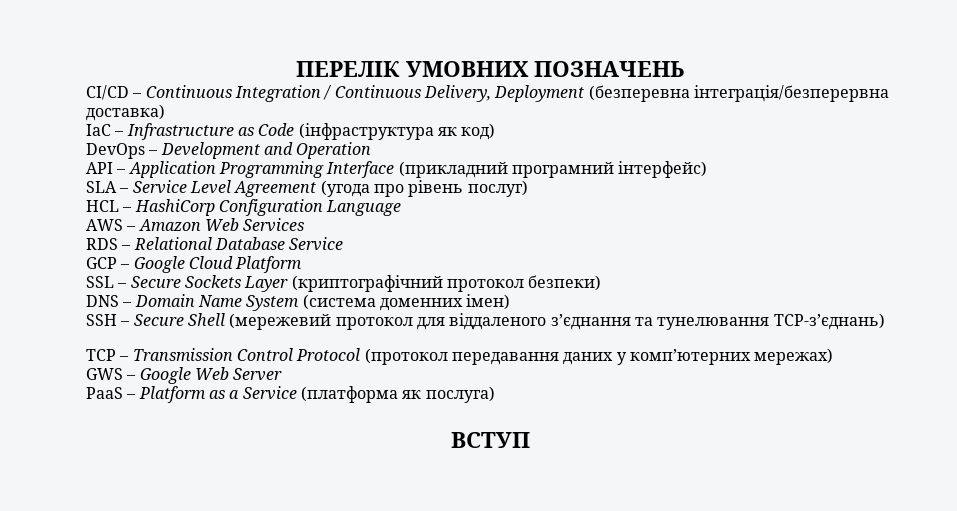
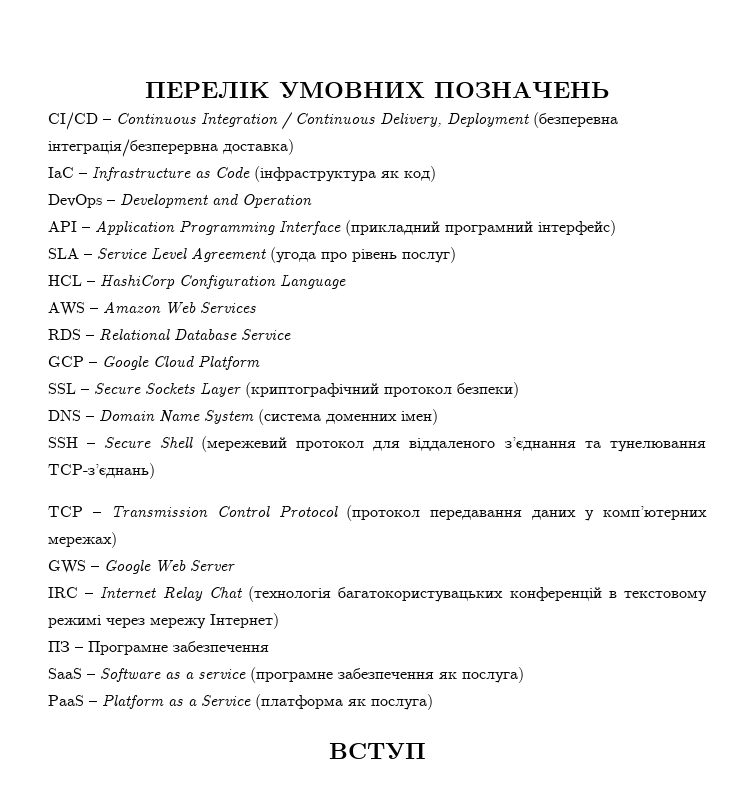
(283, 374) none -> [48,586,707,602] [48,613,279,629] [48,641,269,655] [48,667,524,683] // IRC – Internet Relay Chat (технологія багатокористувацьких конференцій в текстовому режимі через мережу Інтернет) // ПЗ – Програмне забезпечення // SaaS – Software as a service (програмне забезпечення як послуга)

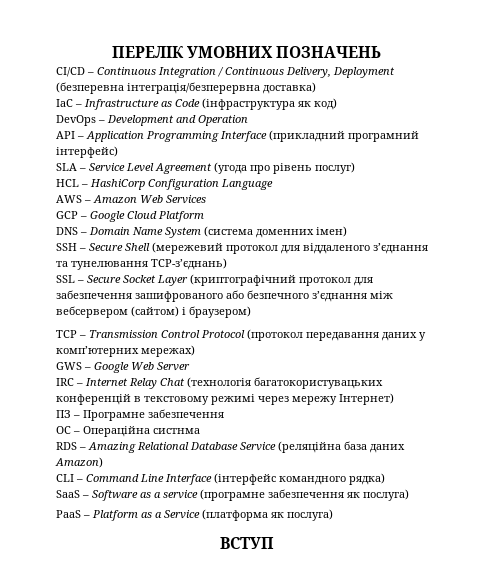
[48,329,291,340] // RDS – Relational Database Service -> (206, 199) none
[48,382,519,398] // SSL – Secure Sockets Layer (криптографічний протокол безпеки) -> (204, 216) none
(155, 471) none -> [56,274,373,286] [56,290,393,302] [56,306,251,318] // SSL – Secure Socket Layer (криптографічний протокол для забезпечення зашифрованого або безпечного з’єднання між вебсервером (сайтом) і браузером)
(269, 646) none -> [56,426,200,437] [56,441,405,453] [55,457,103,468] [56,473,385,485] // ОС – Операційна систнма // RDS – Amazing Relational Database Service (реляційна база даних Amazon) // CLI – Command Line Interface (інтерфейс командного рядка)

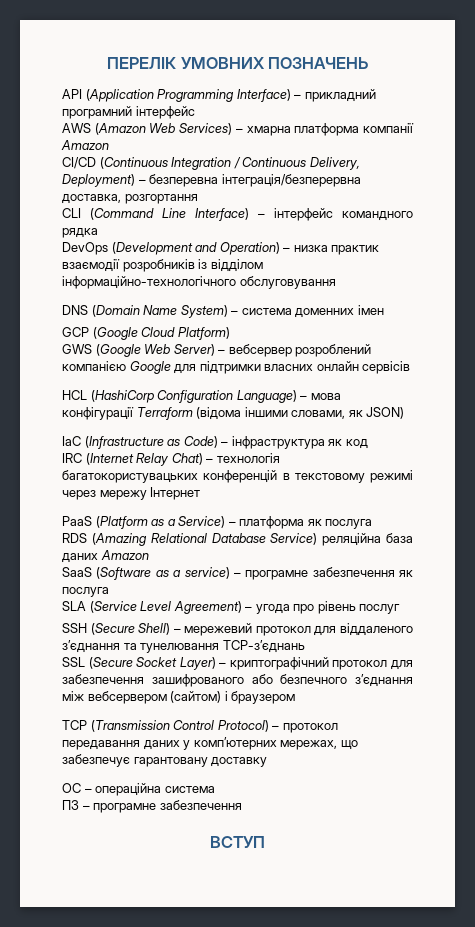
(382, 52) none -> [62,89,376,102] [62,106,195,119] [62,123,415,136] [61,140,109,150] // API (Application Programming Interface) – прикладний програмний інтерфейс // AWS (Amazon Web Services) – хмарна платформа компанії Amazon
[87,67,156,75] – Continuous -> [99,157,168,169] (Continuous
[333,67,395,78] [56,82,316,94] [56,98,337,110] [56,115,248,126] [56,130,419,142] [56,146,118,158] [56,162,355,174] [56,179,273,190] [56,195,206,204] [56,211,204,222] [56,226,347,238] [56,242,223,254] Deployment (безперевна інтеграція/безперервна доставка) // IaC – Infrastructure as Code (інфраструктура як код) // DevOps – Development and Operation // API – Application Programming Interface (прикладний програмний інтерфейс) // SLA – Service Level Agreement (угода про рівень послуг) // HCL – HashiCorp Configuration Language // AWS – Amazon Web Services // GCP – Google Cloud Platform // DNS – Domain Name System (система доменних імен) // SSH – Secure Shell (мережевий -> [62,174,361,187] [62,194,198,204] [62,208,413,221] [62,228,98,238] [62,242,380,255] [62,259,263,272] [62,276,336,289] [62,305,384,318] [62,327,230,340] [62,344,372,357] [62,361,411,374] [62,390,341,403] [62,407,405,420] [62,436,368,449] [62,453,280,466] [62,470,413,483] [62,487,201,500] [62,516,373,529] [62,533,413,546] [62,550,149,563] [62,567,413,580] [62,587,109,597] [62,601,401,614] [62,623,253,636] Deployment) – безперевна інтеграція/безперервна доставка, розгортання // CLI (Command Line Interface) – інтерфейс командного рядка // DevOps (Development and Operation) – низка практик взаємодії розробників із відділом інформаційно-технологічного обслуговування // DNS (Domain Name System) – система доменних імен // GCP (Google Cloud Platform) // GWS (Google Web Server) – вебсервер розроблений компанією Google для підтримки власних онлайн сервісів // HCL (HashiCorp Configuration Language) – мова конфігурації Terraform (відома іншими словами, як JSON) // IaC (Infrastructure as Code) – інфраструктура як код // IRC (Internet Relay Chat) – технологія багатокористувацьких конференцій в текстовому режимі через мережу Інтернет // PaaS (Platform as a Service) – платформа як послуга // RDS (Amazing Relational Database Service) реляційна база даних Amazon // SaaS (Software as a service) – програмне забезпечення як послуга // SLA (Service Level Agreement) – угода про рівень послуг // SSH (Secure Shell) – мережевий
[151,258,227,270] TCP-з’єднань) -> [222,640,305,653] TCP-з’єднань
[77,274,296,286] – Secure Socket Layer (криптографічний -> [88,657,329,670] (Secure Socket Layer) – криптографічний
[189,306,251,318] браузером) -> [231,691,296,704] браузером
[79,329,426,341] [56,345,195,357] [56,362,190,373] [56,377,383,389] [56,393,394,405] – Transmission Control Protocol (протокол передавання даних у комп’ютерних мережах) // GWS – Google Web Server // IRC – Internet Relay Chat (технологія багатокористувацьких конференцій в текстовому режимі через мережу Інтернет) -> [90,720,338,733] [62,737,358,750] [62,754,268,767] [62,783,215,796] (Transmission Control Protocol) – протокол передавання даних у комп’ютерних мережах, що забезпечує гарантовану доставку // ОС – операційна система
[83,409,224,421] [56,426,200,437] [56,441,405,453] [55,457,103,468] [56,473,385,485] [56,489,409,501] [56,509,333,521] Програмне забезпечення // ОС – Операційна систнма // RDS – Amazing Relational Database Service (реляційна база даних Amazon) // CLI – Command Line Interface (інтерфейс командного рядка) // SaaS – Software as a service (програмне забезпечення як послуга) // PaaS – Platform as a Service (платформа як послуга) -> [93,800,242,813] програмне забезпечення

